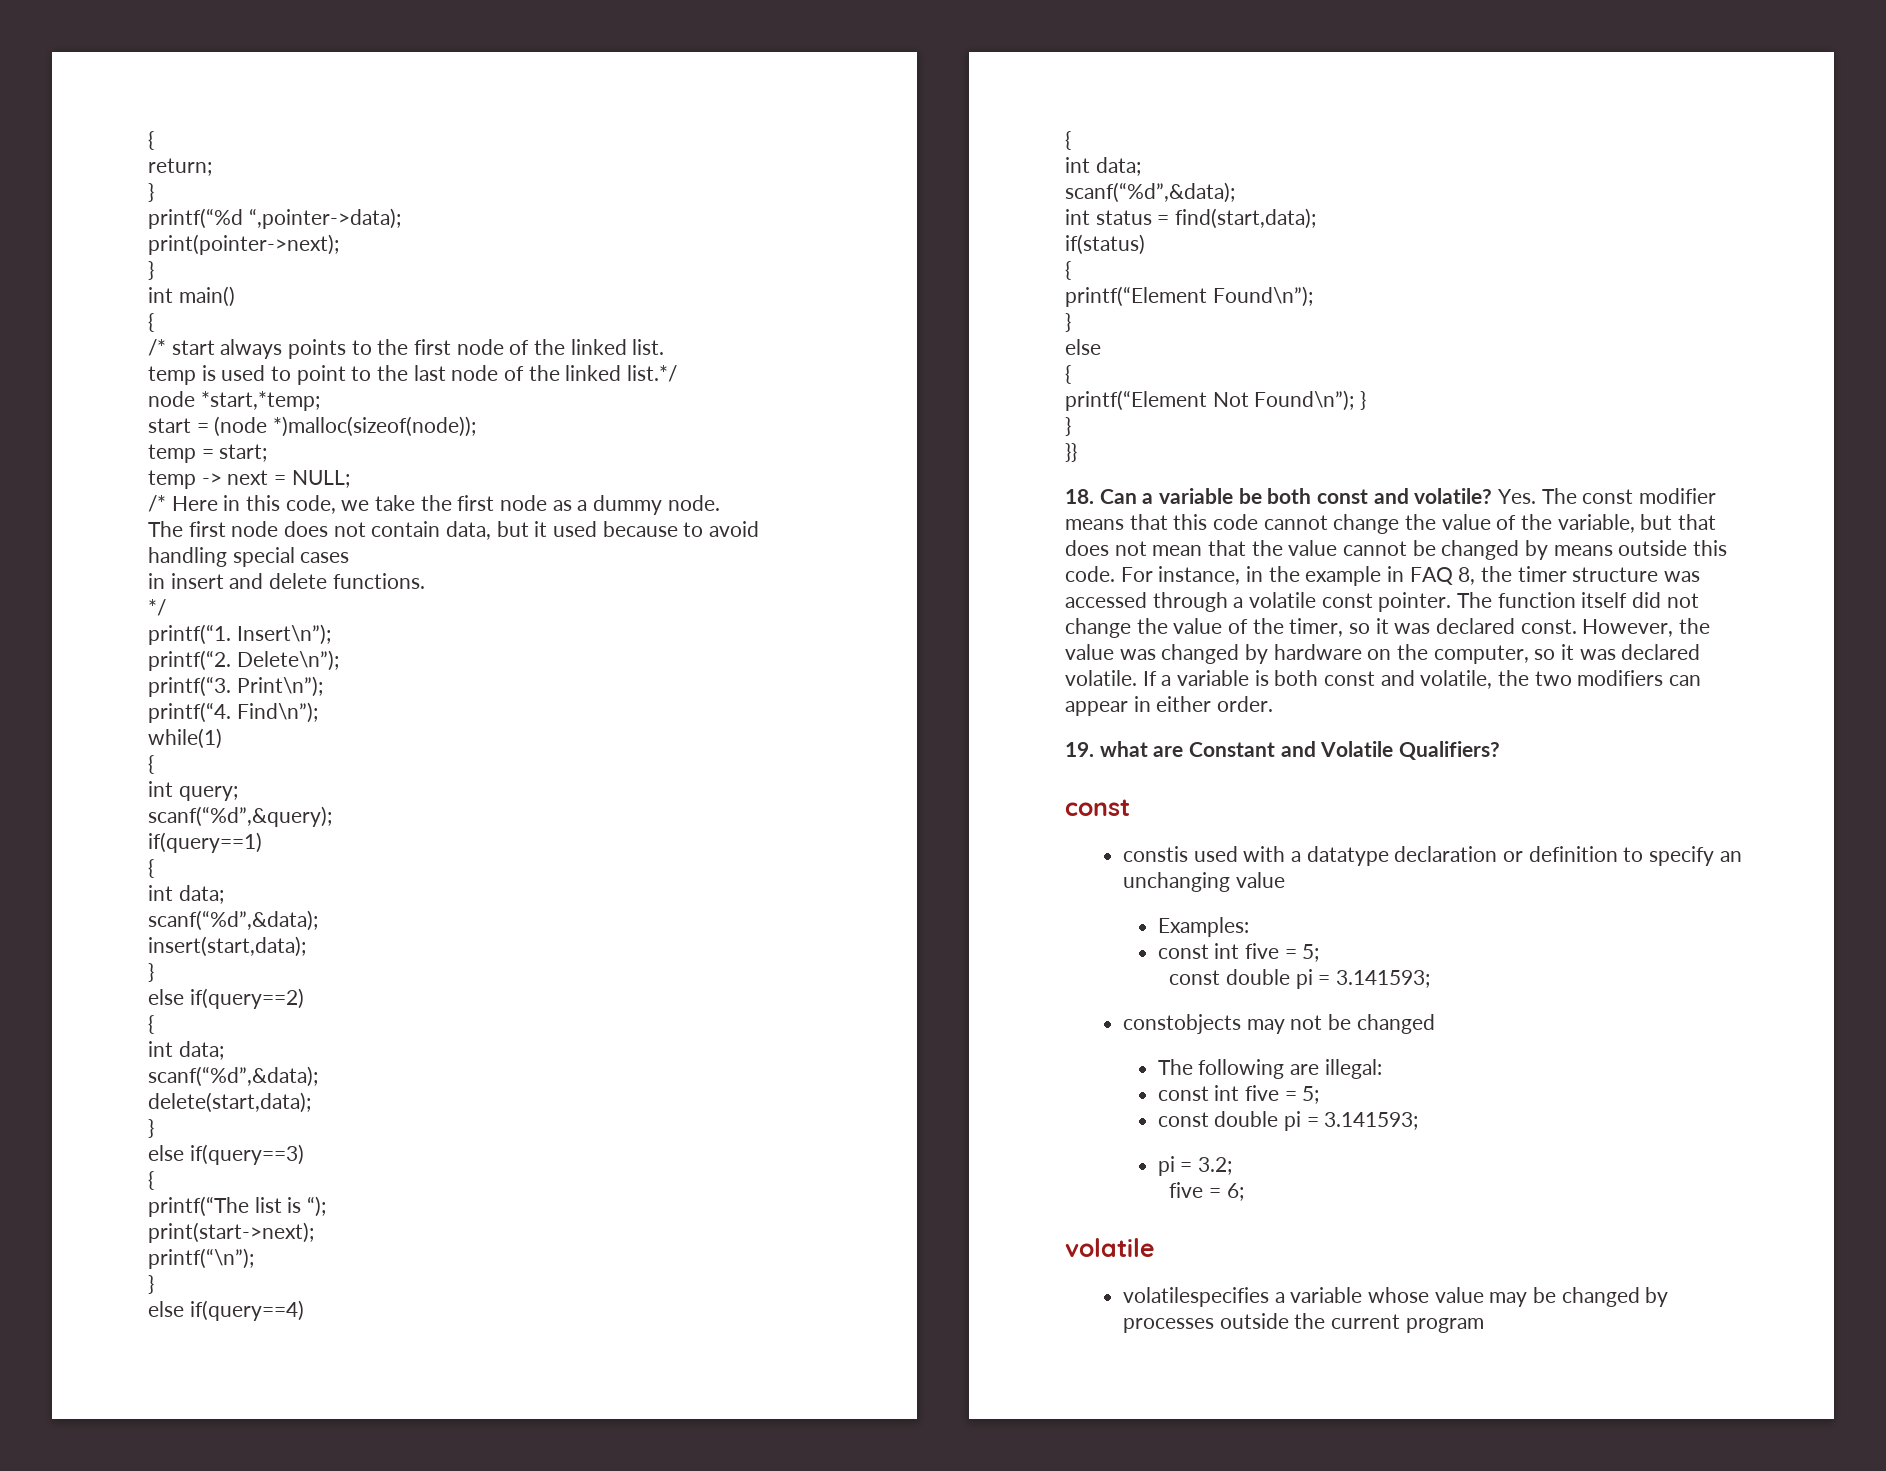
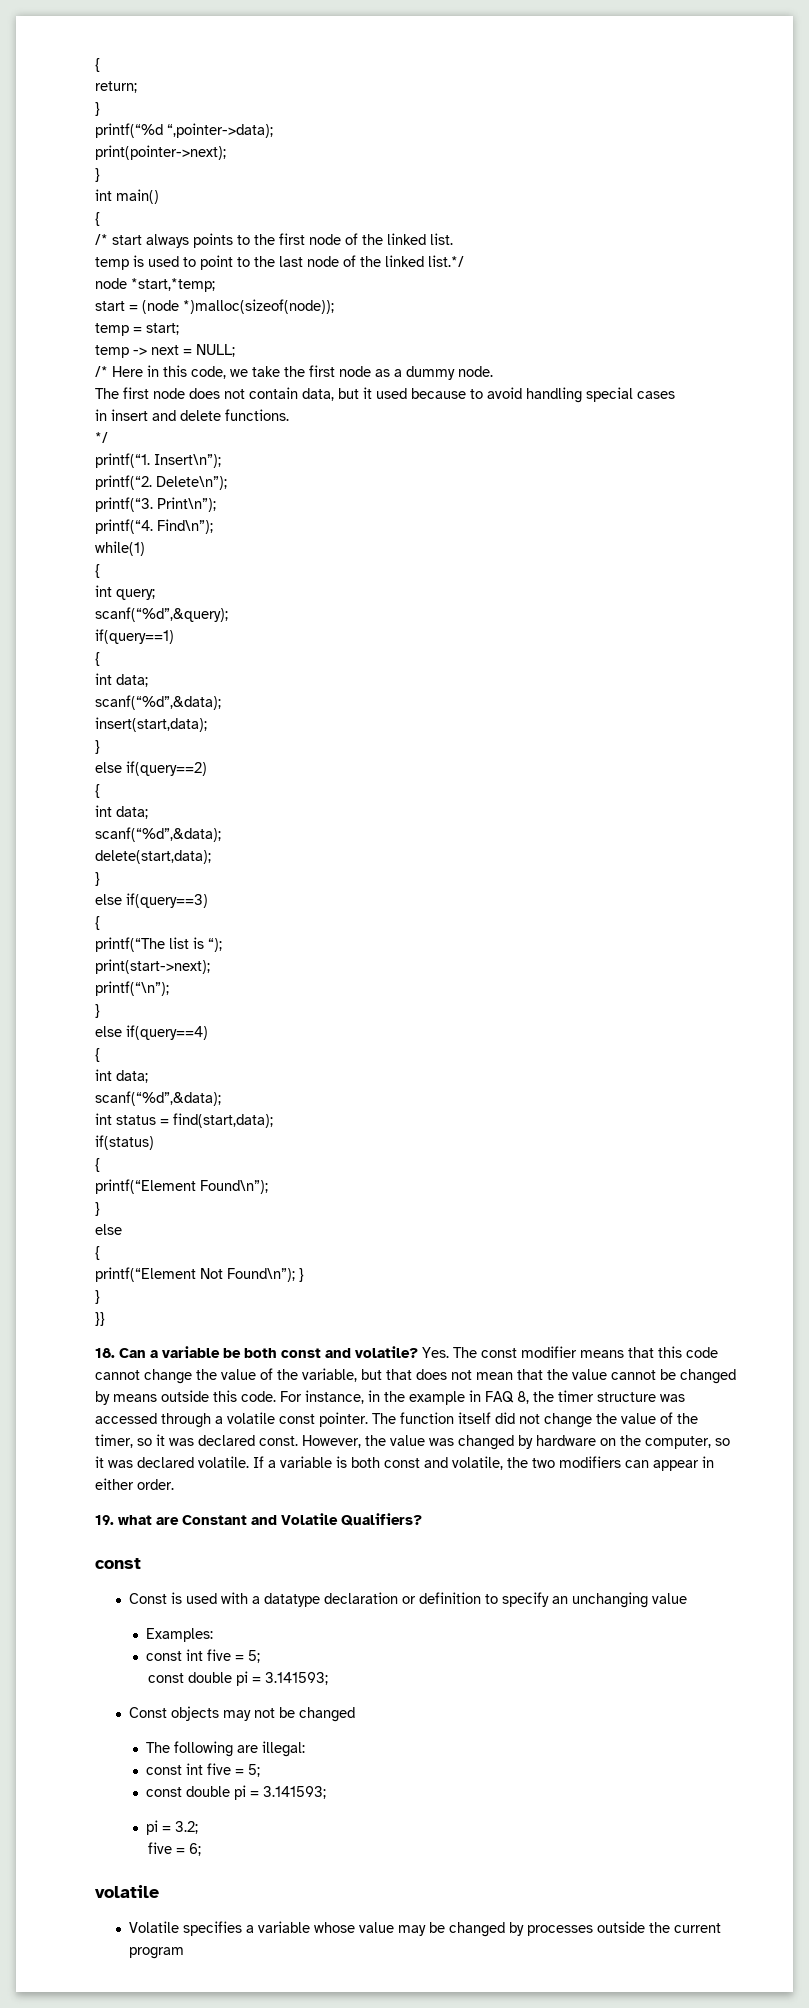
[1122,846,1188,862] constis -> [128,1592,182,1604] Const is
[1122,1014,1241,1034] constobjects -> [128,1706,219,1721] Const objects
[1122,1287,1269,1307] volatilespecifies -> [128,1921,242,1936] Volatile specifies

